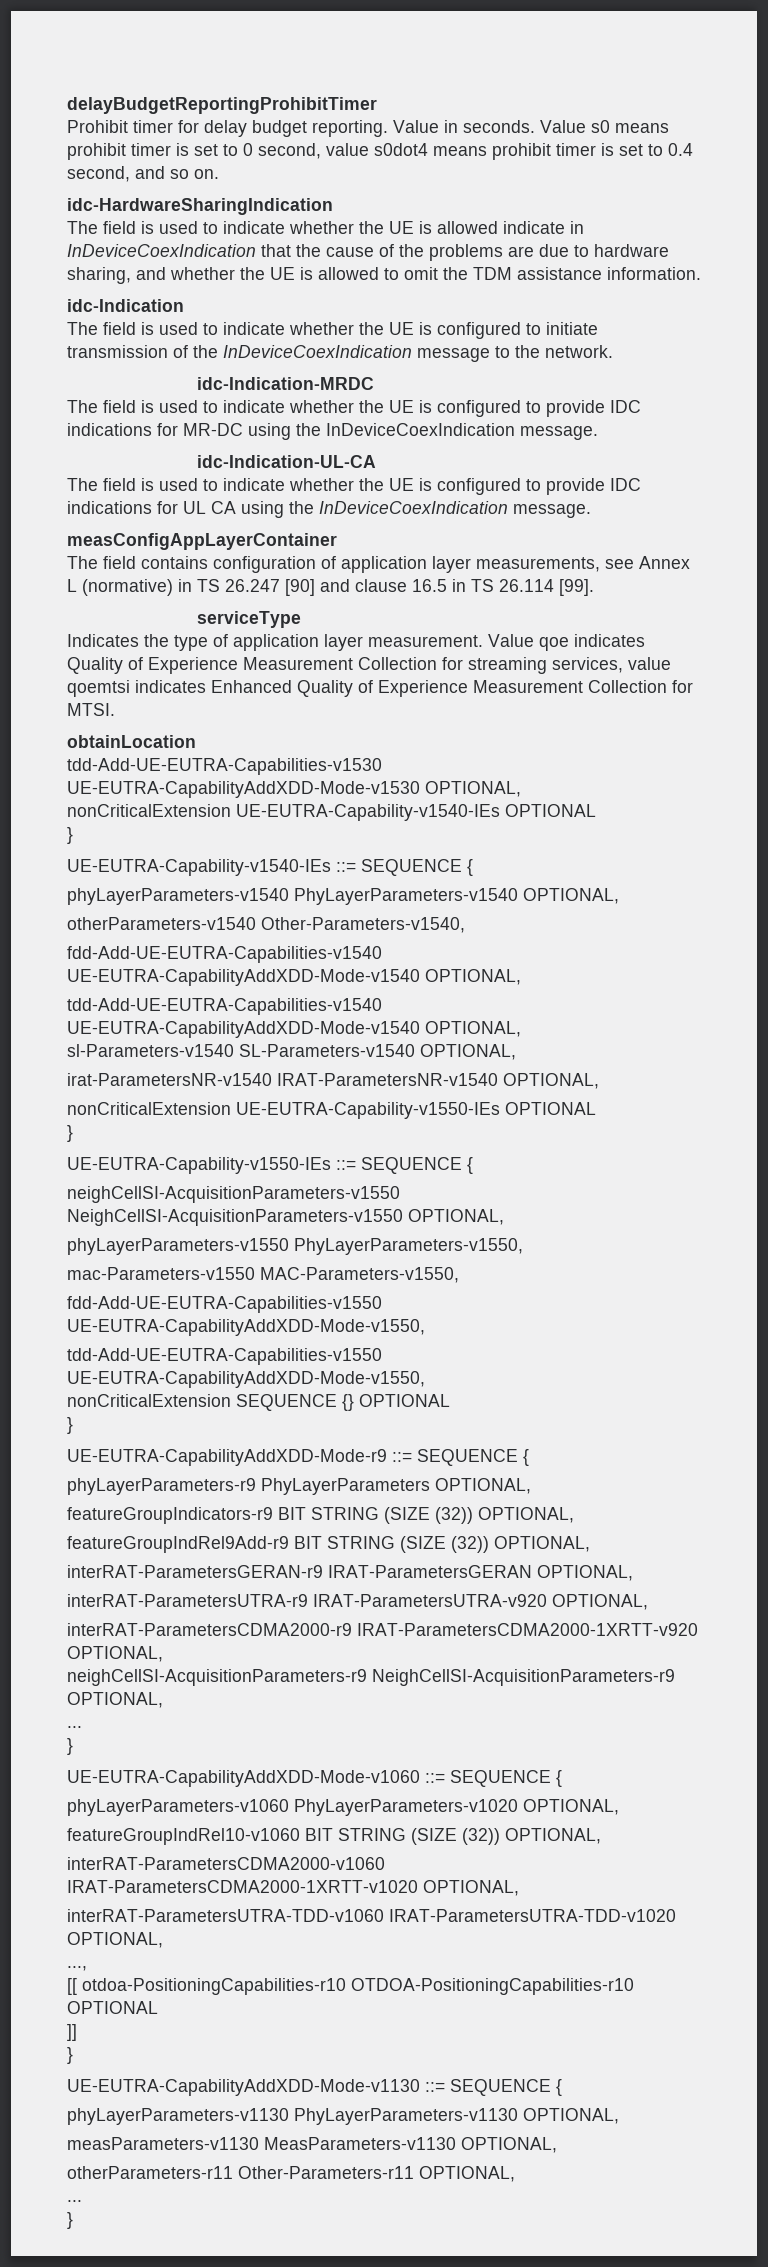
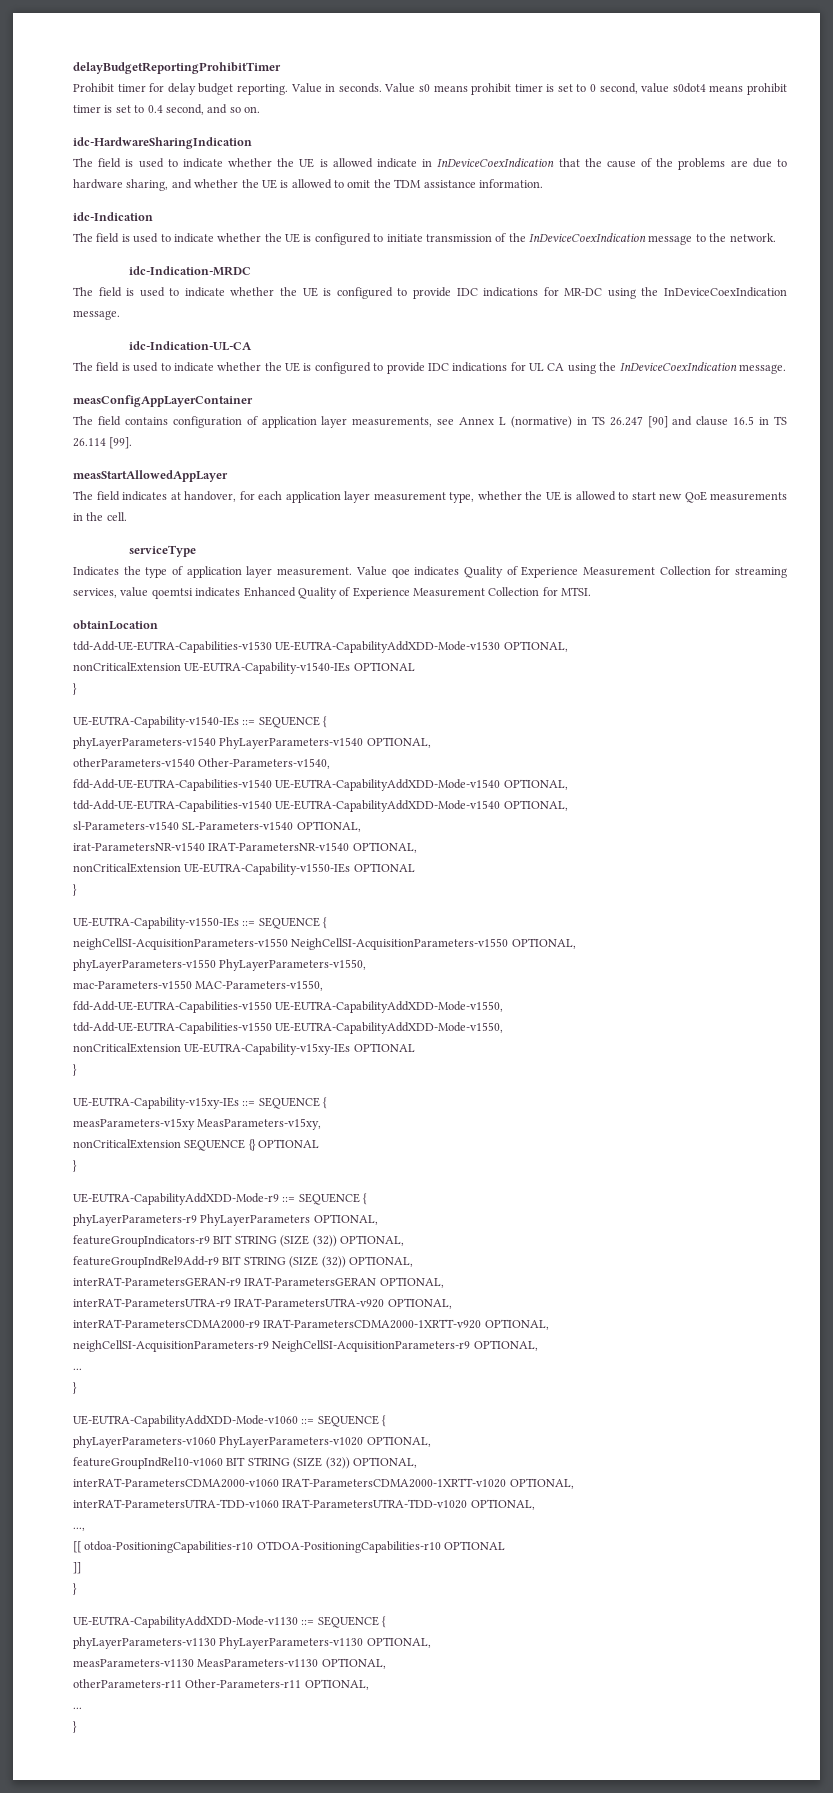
(594, 587) none -> [73,470,228,482] [73,491,787,503] [73,512,127,521] // measStartAllowedAppLayer // The field indicates at handover, for each application layer measurement type, whether the UE is allowed to start new QoE measurements in the cell.
(425, 1379) none -> [73,1043,415,1055] [73,1064,77,1076] [73,1097,328,1109] [73,1118,322,1130] // nonCriticalExtension UE-EUTRA-Capability-v15xy-IEs OPTIONAL // } // UE-EUTRA-Capability-v15xy-IEs ::= SEQUENCE { // measParameters-v15xy MeasParameters-v15xy,

